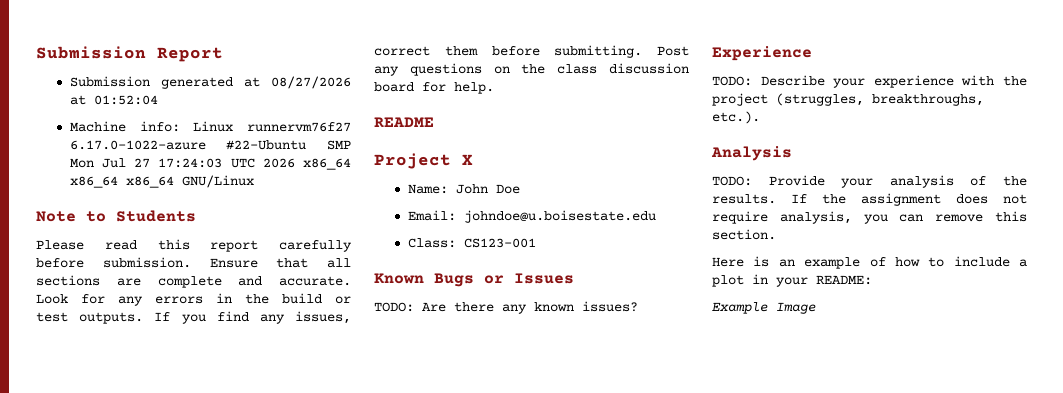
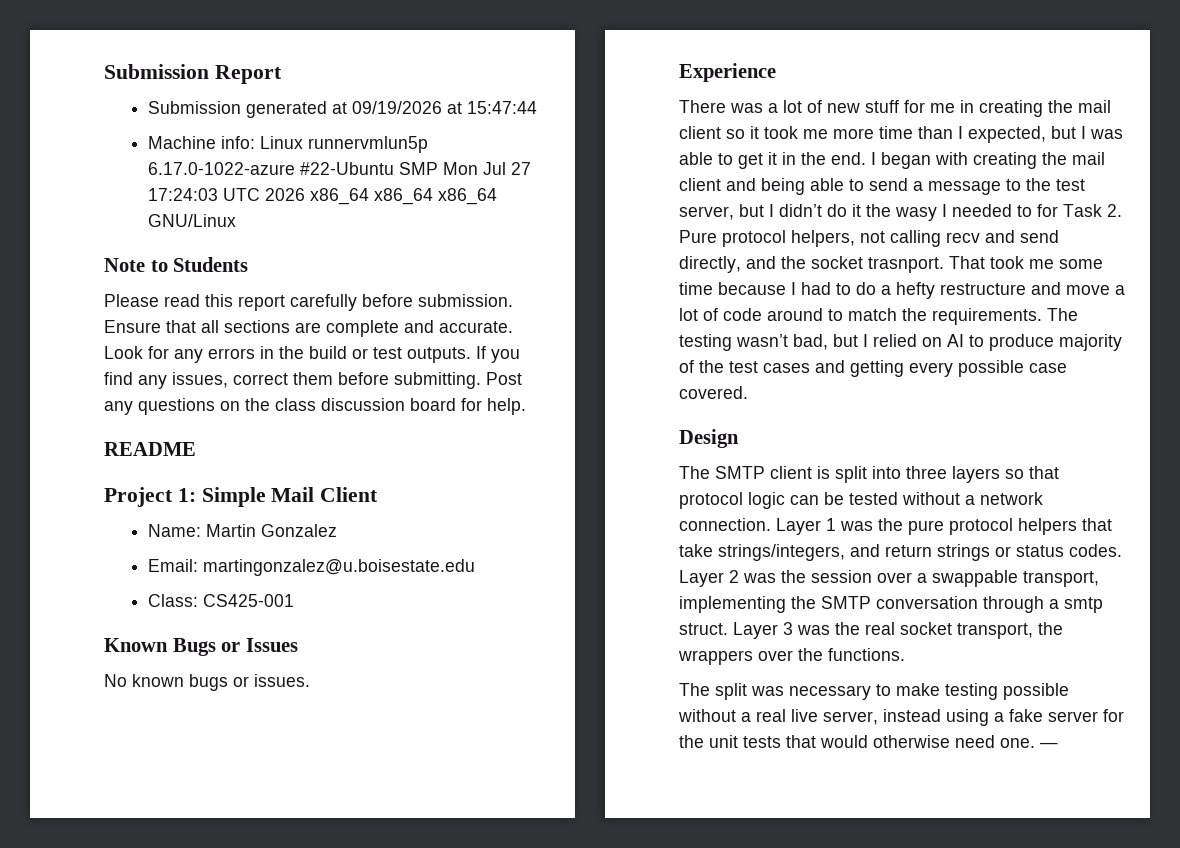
[271,76,351,89] [69,95,158,105] 08/27/2026 at 01:52:04 -> [352,101,538,114] 09/19/2026 at 15:47:44
[246,122,351,132] runnervm76f27 -> [308,136,429,153] runnervmlun5p
[462,154,473,165] X -> [177,487,379,507] 1: Simple Mail Client
[455,184,520,194] John Doe -> [206,524,338,537] Martin Gonzalez
[463,210,656,223] johndoe@u.boisestate.edu -> [203,559,476,576] martingonzalez@u.boisestate.edu
[463,238,536,248] CS123-001 -> [203,594,295,607] CS425-001
[374,301,638,314] [712,46,812,61] [712,75,1027,88] [712,93,984,106] [712,111,760,124] [711,146,792,161] [712,175,1027,188] [712,193,1027,206] [712,211,1027,224] [712,229,776,240] [712,256,1027,269] [712,274,872,287] [712,302,816,314] TODO: Are there any known issues? // Experience // TODO: Describe your experience with the project (struggles, breakthroughs, etc.). // Analysis // TODO: Provide your analysis of the results. If the assignment does not require analysis, you can remove this section. // Here is an example of how to include a plot in your README: // Example Image -> [104,674,310,691] [679,63,776,82] [679,100,1111,117] [679,126,1123,143] [679,152,1105,169] [679,178,1085,195] [679,204,1122,221] [679,230,1059,247] [679,256,1103,273] [679,282,1125,299] [679,308,1078,325] [679,334,1122,351] [679,360,1067,377] [679,386,748,399] [679,429,739,448] [679,466,1059,483] [679,492,1043,509] [679,518,1112,535] [679,544,1122,561] [679,570,1099,587] [679,596,1103,613] [679,622,1063,639] [678,648,905,665] [679,683,1069,700] [678,709,1124,726] [679,735,1058,748] No known bugs or issues. // Experience // There was a lot of new stuff for me in creating the mail client so it took me more time than I expected, but I was able to get it in the end. I began with creating the mail client and being able to send a message to the test server, but I didn’t do it the wasy I needed to for Task 2. Pure protocol helpers, not calling recv and send directly, and the socket trasnport. That took me some time because I had to do a hefty restructure and move a lot of code around to match the requirements. The testing wasn’t bad, but I relied on AI to produce majority of the test cases and getting every possible case covered. // Design // The SMTP client is split into three layers so that protocol logic can be tested without a network connection. Layer 1 was the pure protocol helpers that take strings/integers, and return strings or status codes. Layer 2 was the session over a swappable transport, implementing the SMTP conversation through a smtp struct. Layer 3 was the real socket transport, the wrappers over the functions. // The split was necessary to make testing possible without a real live server, instead using a fake server for the unit tests that would otherwise need one. —

